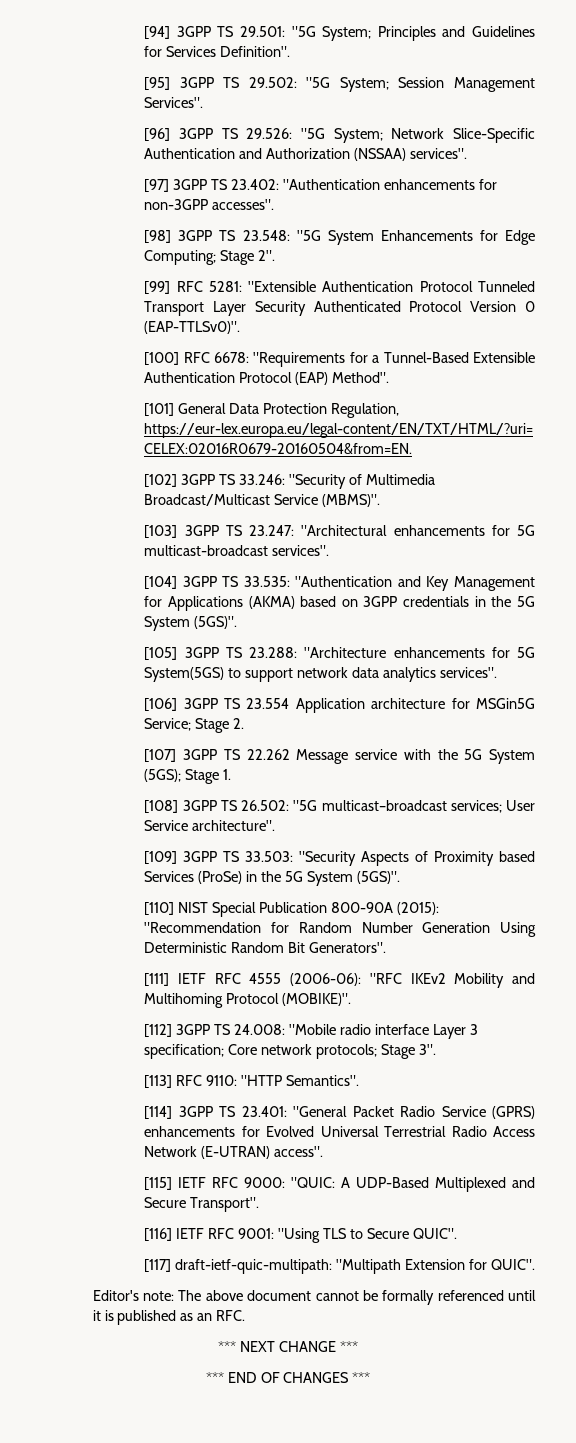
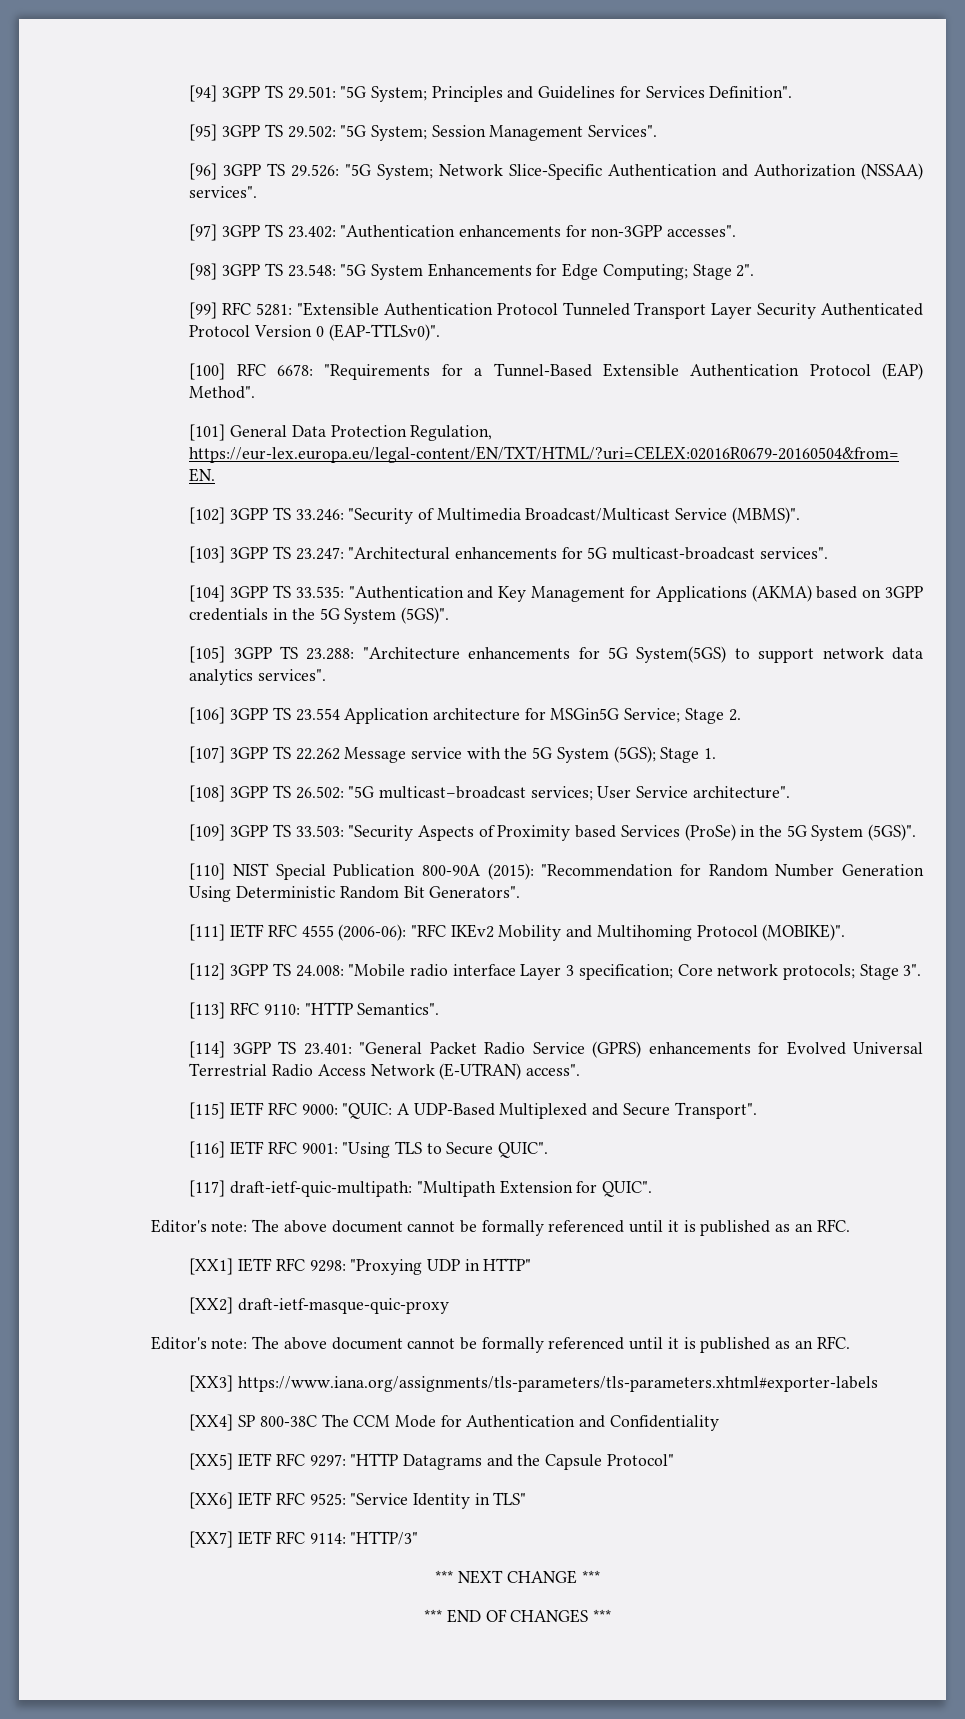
(246, 1315) none -> [189,1258,532,1275] [189,1297,450,1314] [150,1336,850,1353] [189,1375,879,1392] [189,1414,719,1431] [189,1453,674,1470] [189,1492,527,1509] [189,1531,419,1548] // [XX1] IETF RFC 9298: "Proxying UDP in HTTP" // [XX2] draft-ietf-masque-quic-proxy // Editor's note: The above document cannot be formally referenced until it is published as an RFC. // [XX3] https://www.iana.org/assignments/tls-parameters/tls-parameters.xhtml#exporter-labels // [XX4] SP 800-38C The CCM Mode for Authentication and Confidentiality // [XX5] IETF RFC 9297: "HTTP Datagrams and the Capsule Protocol" // [XX6] IETF RFC 9525: "Service Identity in TLS" // [XX7] IETF RFC 9114: "HTTP/3"

